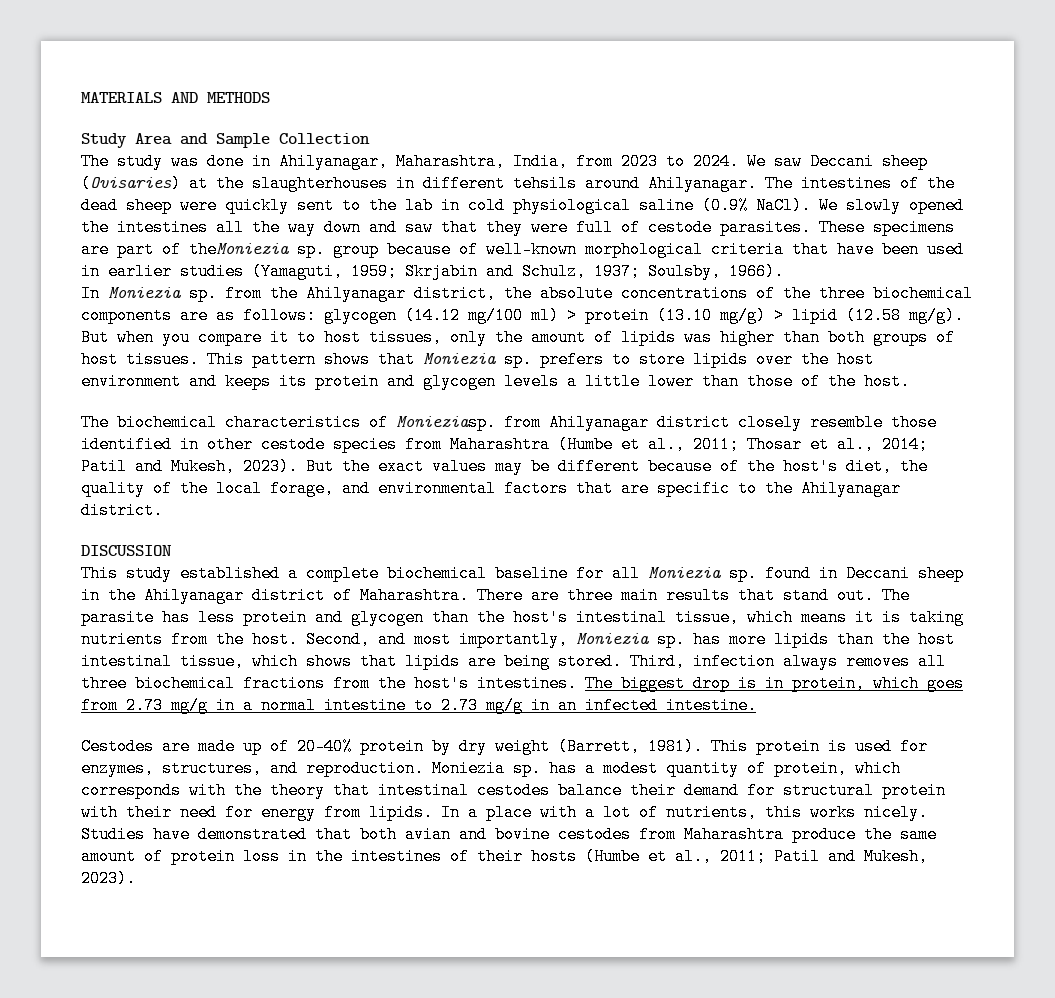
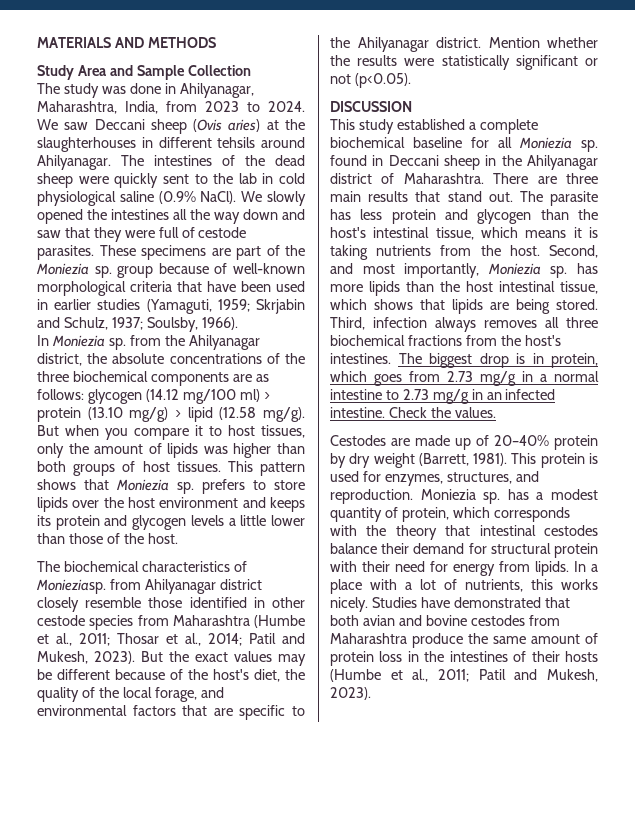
[81,175,181,192] (Ovisaries) -> [193,119,261,132] (Ovis aries)
[189,241,289,258] theMoniezia -> [285,245,305,256] [36,263,89,275] the Moniezia
(163, 510) none -> [488,37,598,48] [330,55,598,70] [330,73,411,88] Mention whether the results were statistically significant or not (p<0.05).
(757, 705) none -> [388,407,496,418] Check the values.

